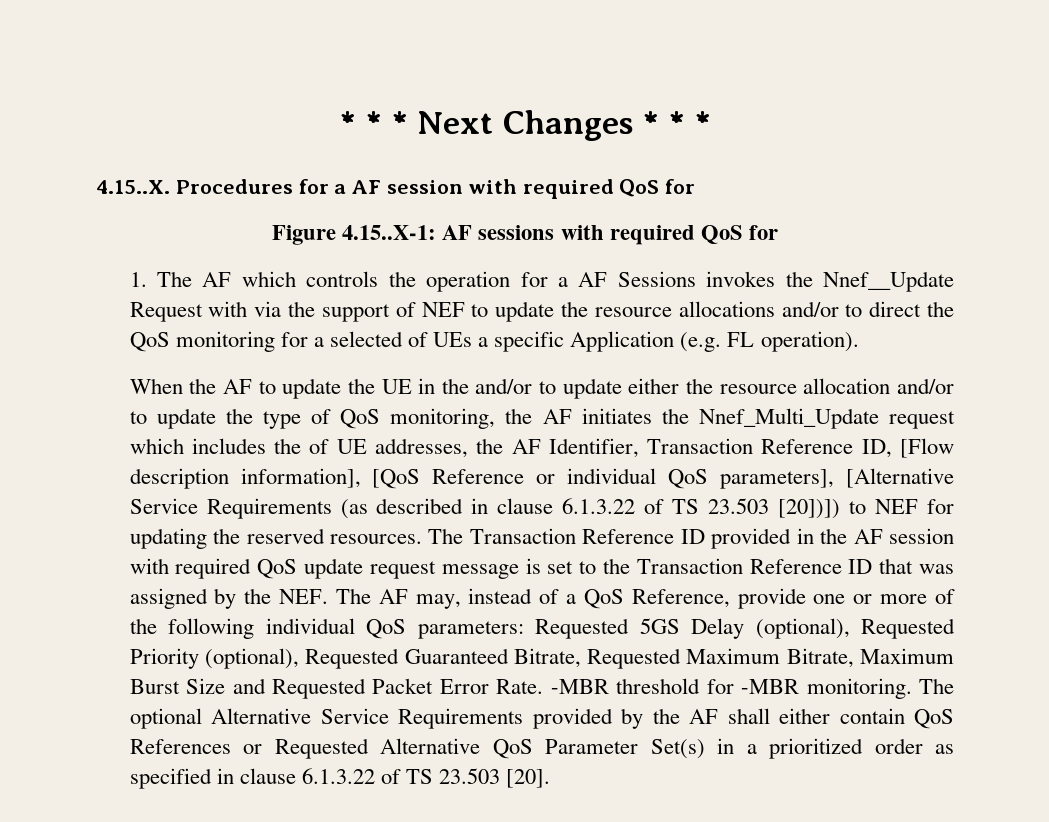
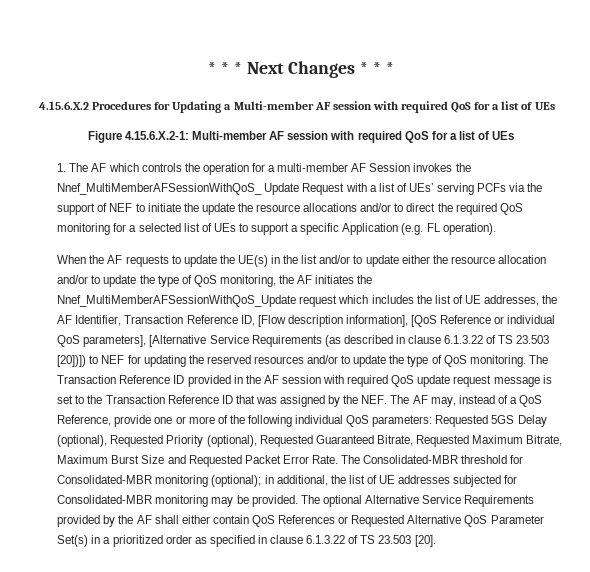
[96,180,170,194] 4.15..X. -> [39,101,89,110] 4.15.6.X.2
[334,179,696,199] [272,225,778,245] a AF session with required QoS for // Figure 4.15..X-1: AF sessions with required QoS for -> [172,101,555,113] [87,131,515,143] Updating a Multi-member AF session with required QoS for a list of UEs // Figure 4.15.6.X.2-1: Multi-member AF session with required QoS for a list of UEs
[578,271,954,292] [129,301,248,322] AF Sessions invokes the Nnef__Update Request with -> [277,163,471,172] [57,183,507,195] multi-member AF Session invokes the Nnef_MultiMemberAFSessionWithQoS_ Update Request with a list of UEs’ serving PCFs
(489, 310) none -> [147,203,199,212] initiate the
(955, 309) none -> [455,203,497,215] required
[407,332,473,347] of UEs -> [183,223,290,235] list of UEs to support
[258,378,469,399] to update the UE in the -> [125,255,318,267] requests to update the UE(s) in the list
[698,408,879,429] Nnef_Multi_Update -> [57,295,297,307] Nnef_MultiMemberAFSessionWithQoS_Update
(302, 446) none -> [434,295,451,304] list
[329,534,422,544] resources. -> [253,355,526,367] resources and/or to update the type of QoS monitoring.
[550,678,912,699] -MBR threshold for -MBR monitoring. -> [341,455,524,464] [57,475,518,487] [57,495,298,507] The Consolidated-MBR threshold for Consolidated-MBR monitoring (optional); in additional, the list of UE addresses subjected for Consolidated-MBR monitoring may be provided.

